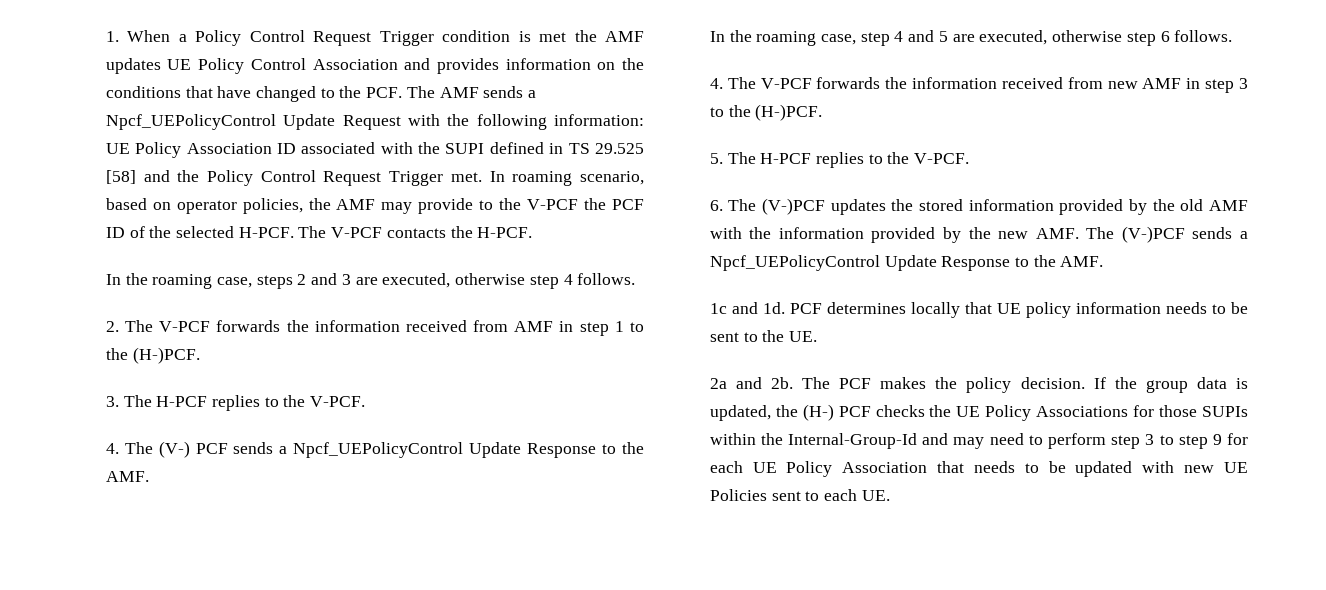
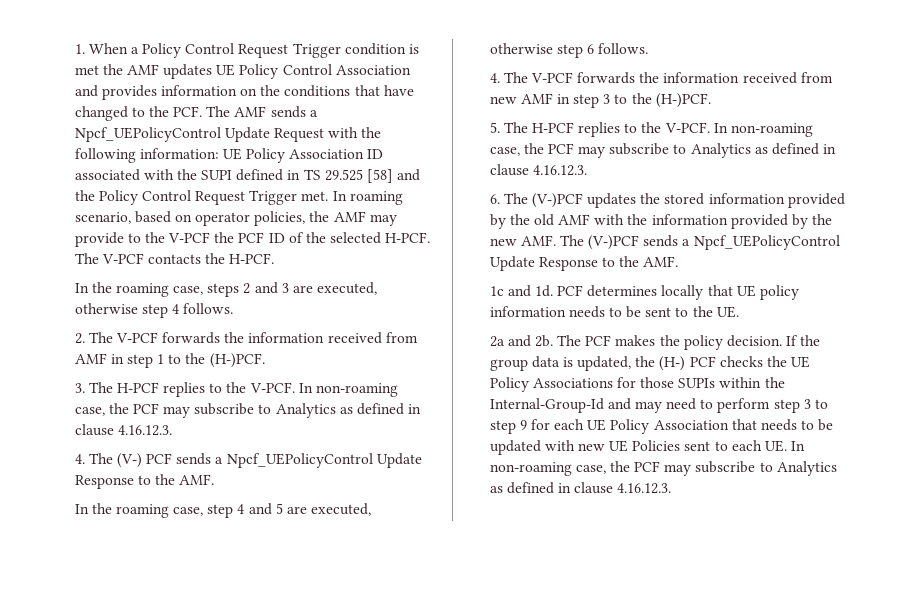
(366, 401) none -> [298,383,399,397] [74,403,422,418] [74,424,172,436] In non-roaming case, the PCF may subscribe to Analytics as defined in clause 4.16.12.3.
(970, 158) none -> [713,123,814,137] [489,143,837,158] [489,164,587,176] In non-roaming case, the PCF may subscribe to Analytics as defined in clause 4.16.12.3.
(890, 495) none -> [791,441,806,451] [489,461,837,476] [489,482,672,494] In non-roaming case, the PCF may subscribe to Analytics as defined in clause 4.16.12.3.

